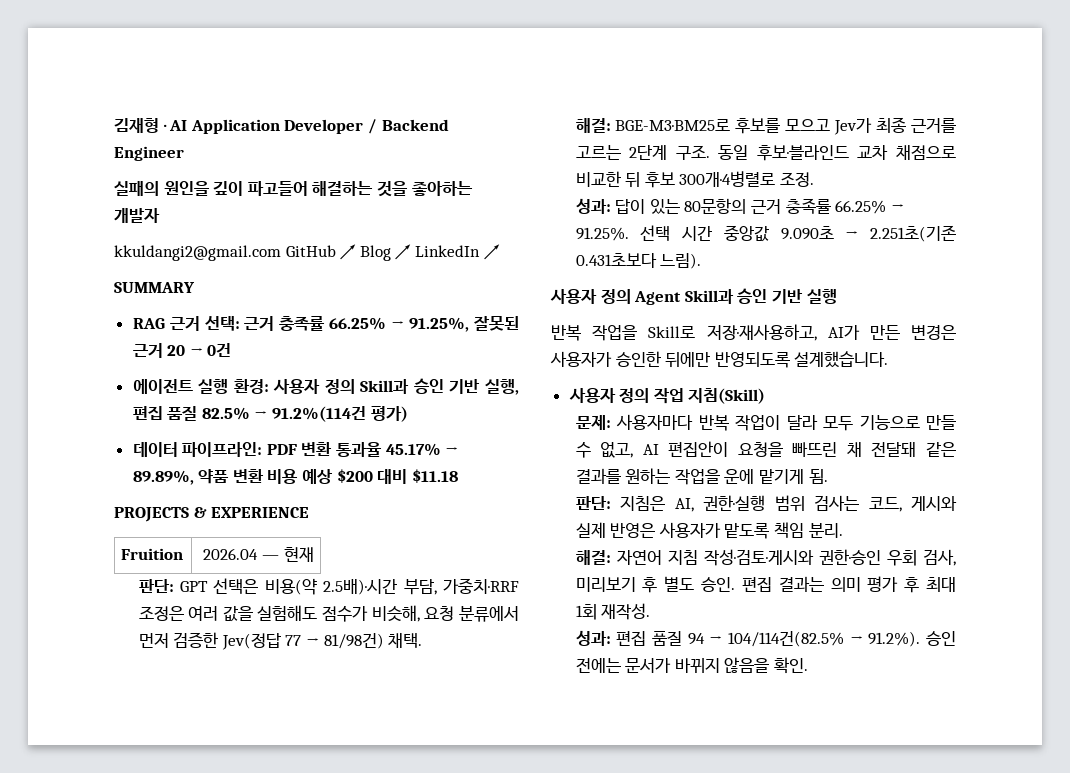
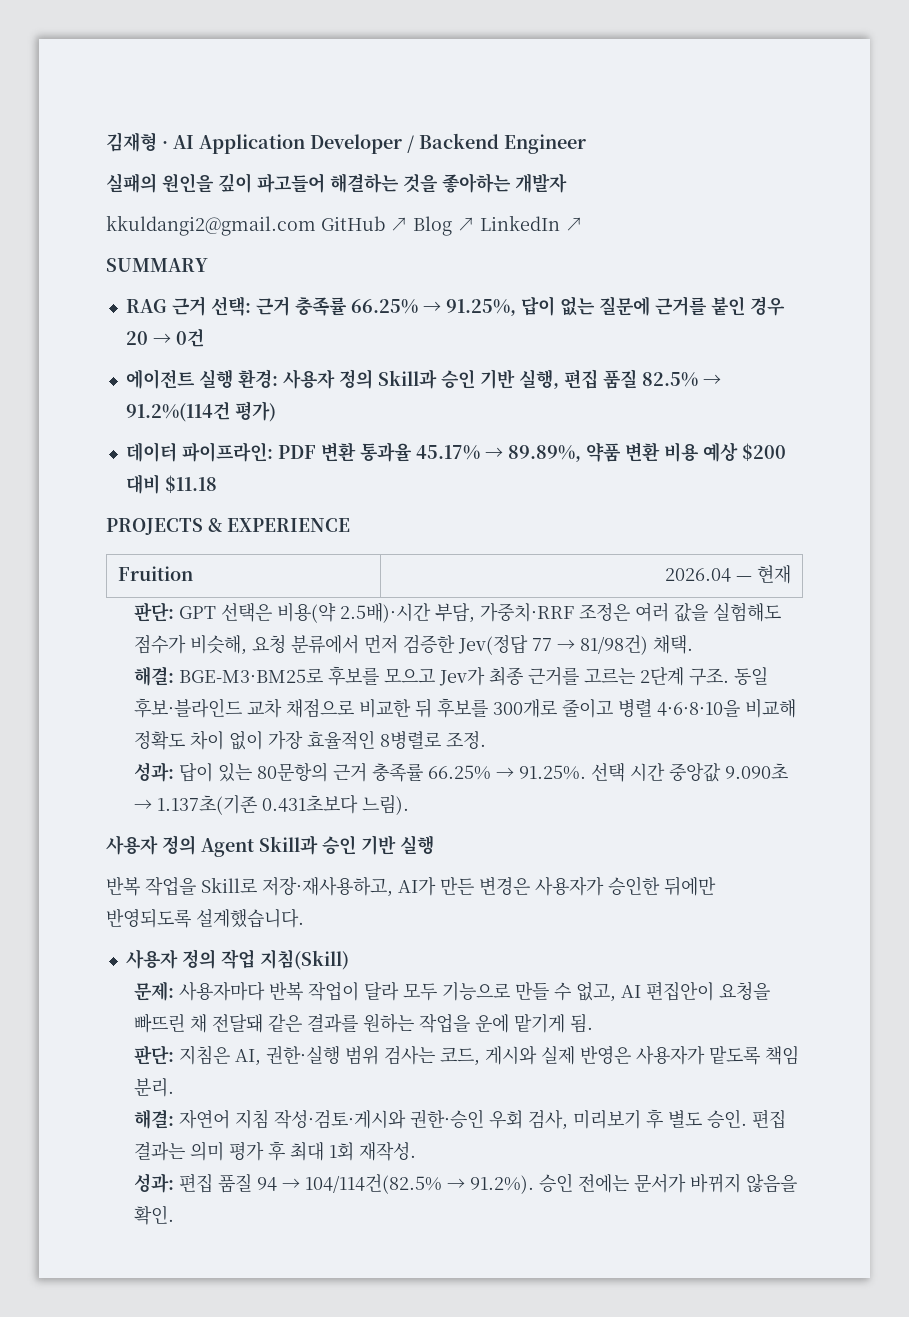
[474,316,519,331] [132,343,163,358] 잘못된 근거 -> [520,296,785,316] 답이 없는 질문에 근거를 붙인 경우
[644,171,776,188] 후보 300개·4병렬로 -> [437,698,797,718] [134,730,442,750] 후보를 300개로 줄이고 병렬 4·6·8·10을 비교해 정확도 차이 없이 가장 효율적인 8병렬로
[870,225,956,242] 2.251초(기존 -> [157,795,258,815] 1.137초(기존

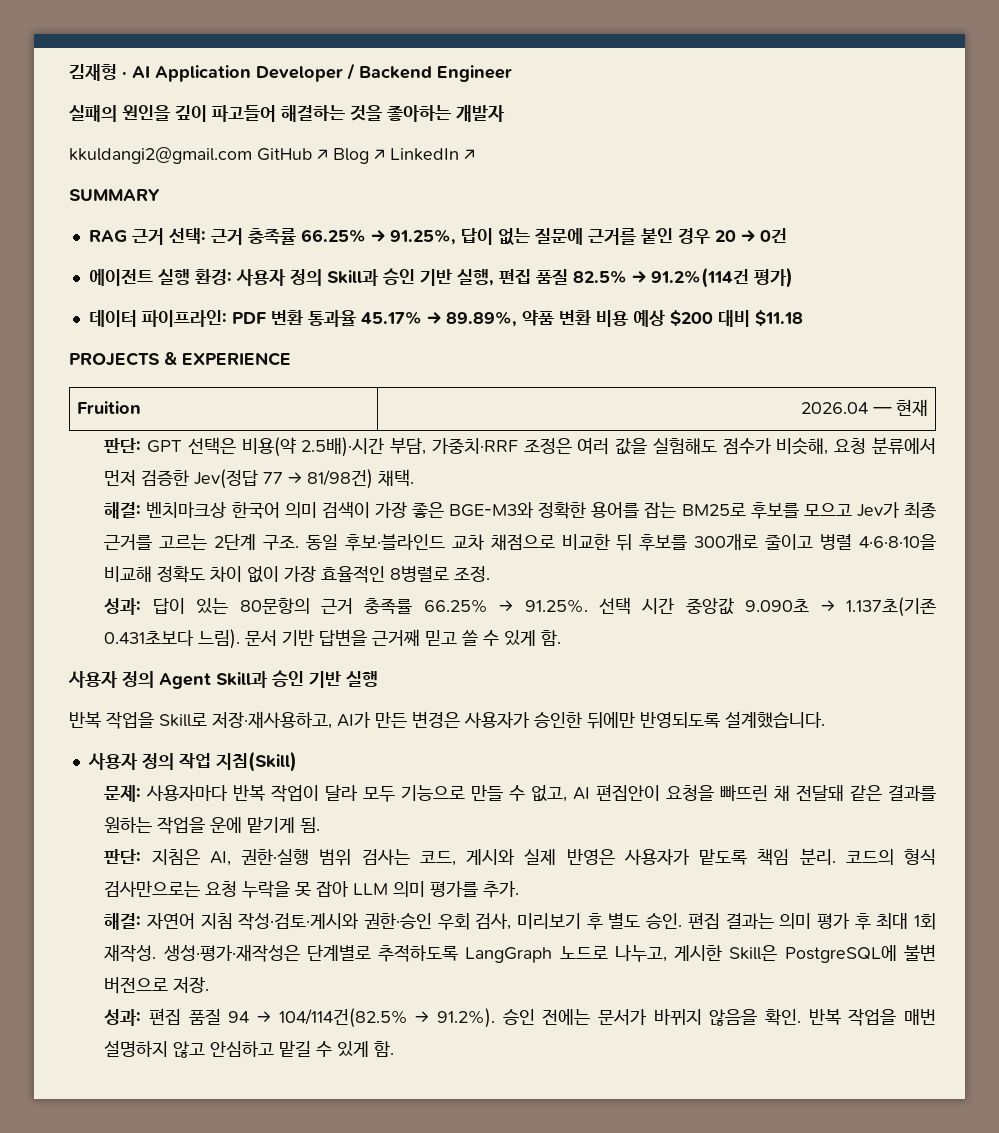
[179,668,324,683] BGE-M3·BM25로 -> [146,502,746,519] 벤치마크상 한국어 의미 검색이 가장 좋은 BGE-M3와 정확한 용어를 잡는 BM25로
(410, 805) none -> [245,629,562,646] 문서 기반 답변을 근거째 믿고 쓸 수 있게 함.
(175, 1087) none -> [845,849,936,865] [104,881,520,898] 코드의 형식 검사만으로는 요청 누락을 못 잡아 LLM 의미 평가를 추가.
(417, 1151) none -> [163,944,936,963] [104,977,210,994] 생성·평가·재작성은 단계별로 추적하도록 LangGraph 노드로 나누고, 게시한 Skill은 PostgreSQL에 불변 버전으로 저장.
(175, 1215) none -> [808,1008,937,1026] [104,1040,395,1058] 반복 작업을 매번 설명하지 않고 안심하고 맡길 수 있게 함.

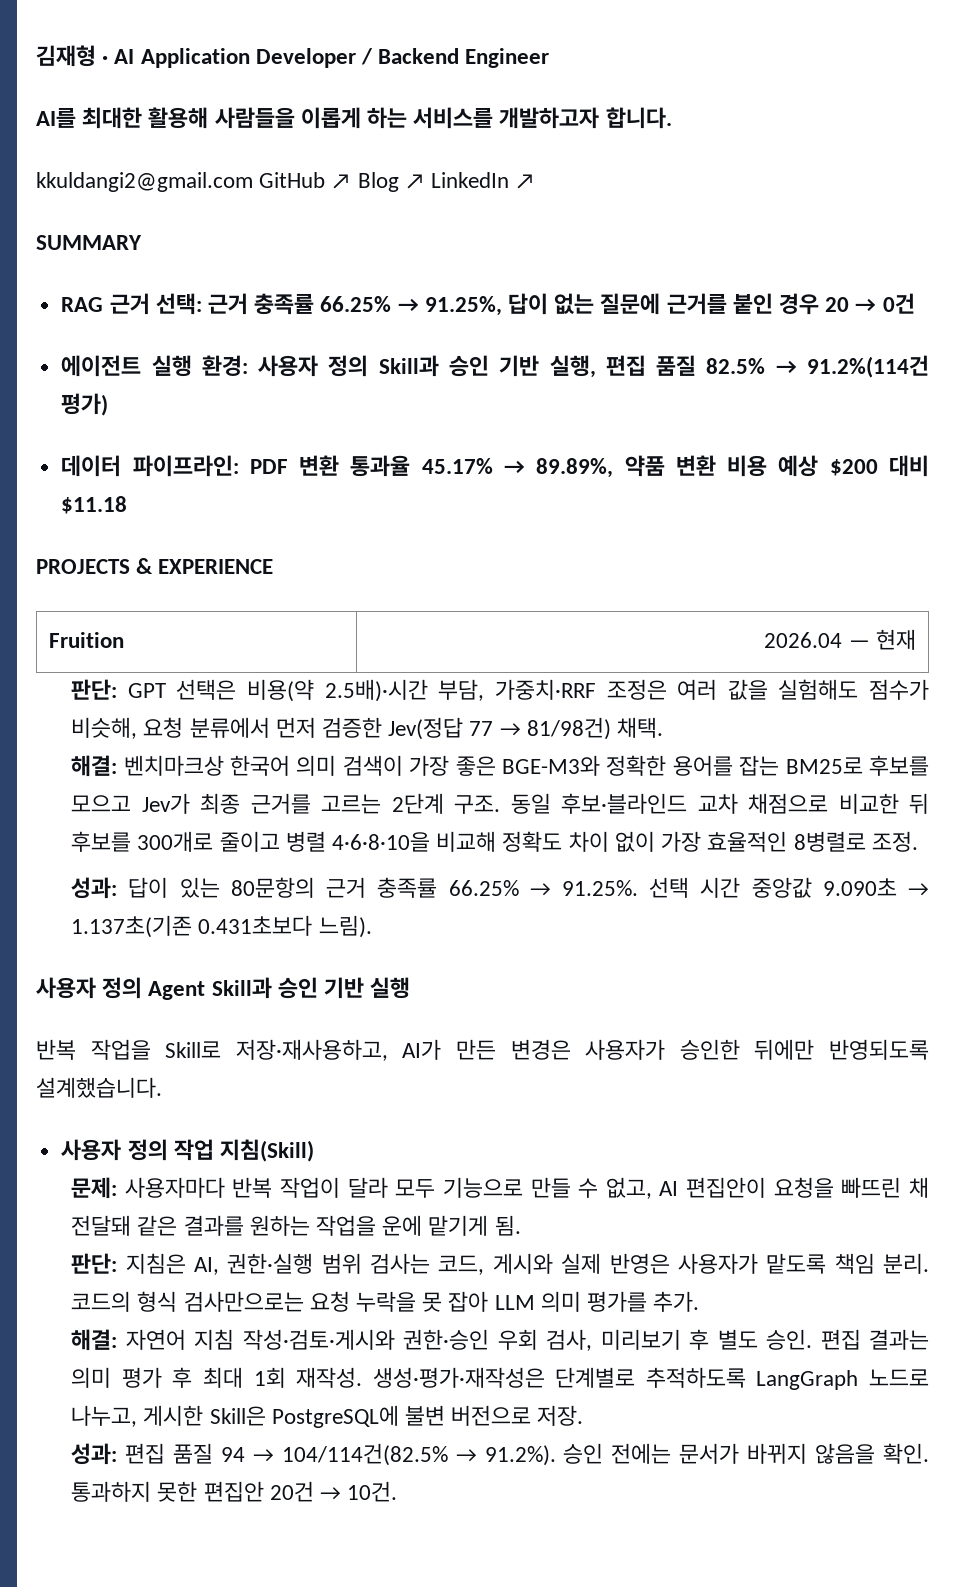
[69,105,505,122] 실패의 원인을 깊이 파고들어 해결하는 것을 좋아하는 개발자 -> [36,107,672,129] AI를 최대한 활용해 사람들을 이롭게 하는 서비스를 개발하고자 합니다.
[245,629,562,646] 문서 기반 답변을 근거째 믿고 쓸 수 있게 함. -> (372, 926) none
[808,1008,937,1026] [104,1040,395,1058] 반복 작업을 매번 설명하지 않고 안심하고 맡길 수 있게 함. -> [71,1481,398,1502] 통과하지 못한 편집안 20건 → 10건.

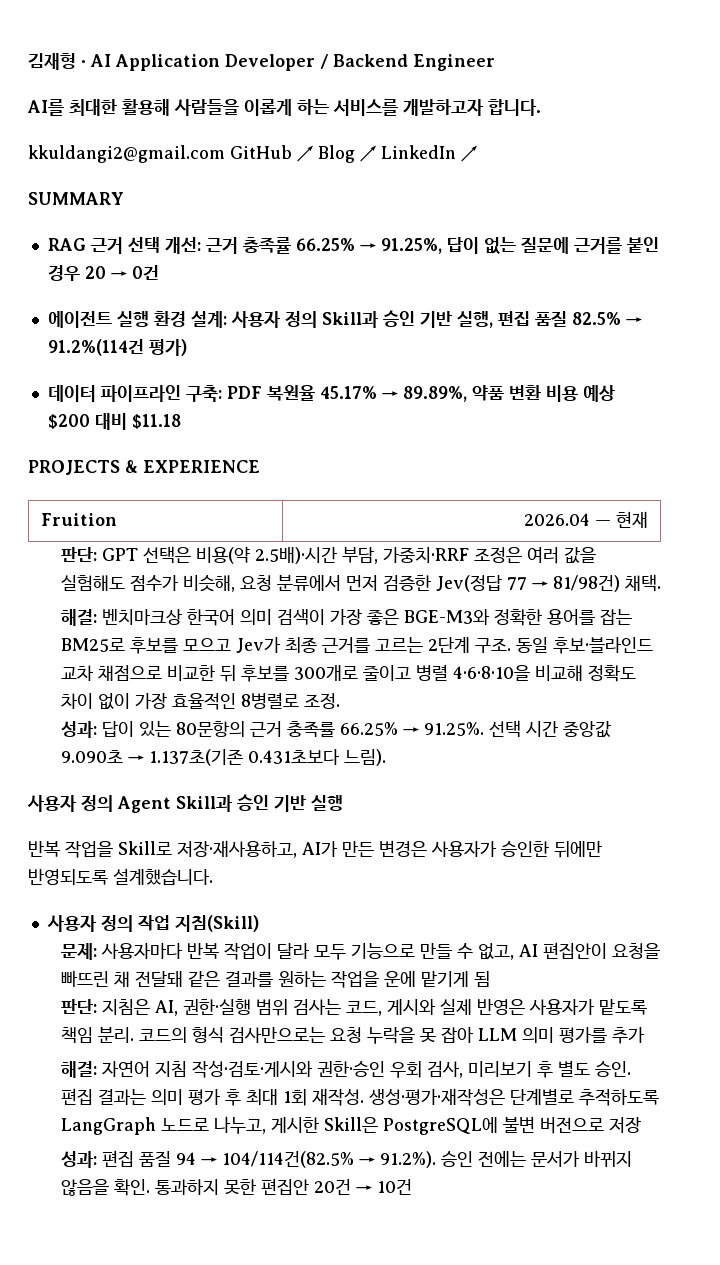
[155,293,202,315] 선택: -> [127,237,201,254] 선택 개선:
[201,355,248,376] 환경: -> [153,311,227,328] 환경 설계:
[132,455,411,477] 파이프라인: PDF 변환 통과율 -> [100,385,315,402] 파이프라인 구축: PDF 복원율
[494,1215,521,1236] 됨. -> [473,971,490,987] 됨
[653,1291,700,1312] 추가. -> [611,1027,645,1044] 추가
[537,1405,584,1426] 저장. -> [608,1117,641,1133] 저장
[347,1481,398,1502] 10건. -> [376,1179,412,1195] 10건

